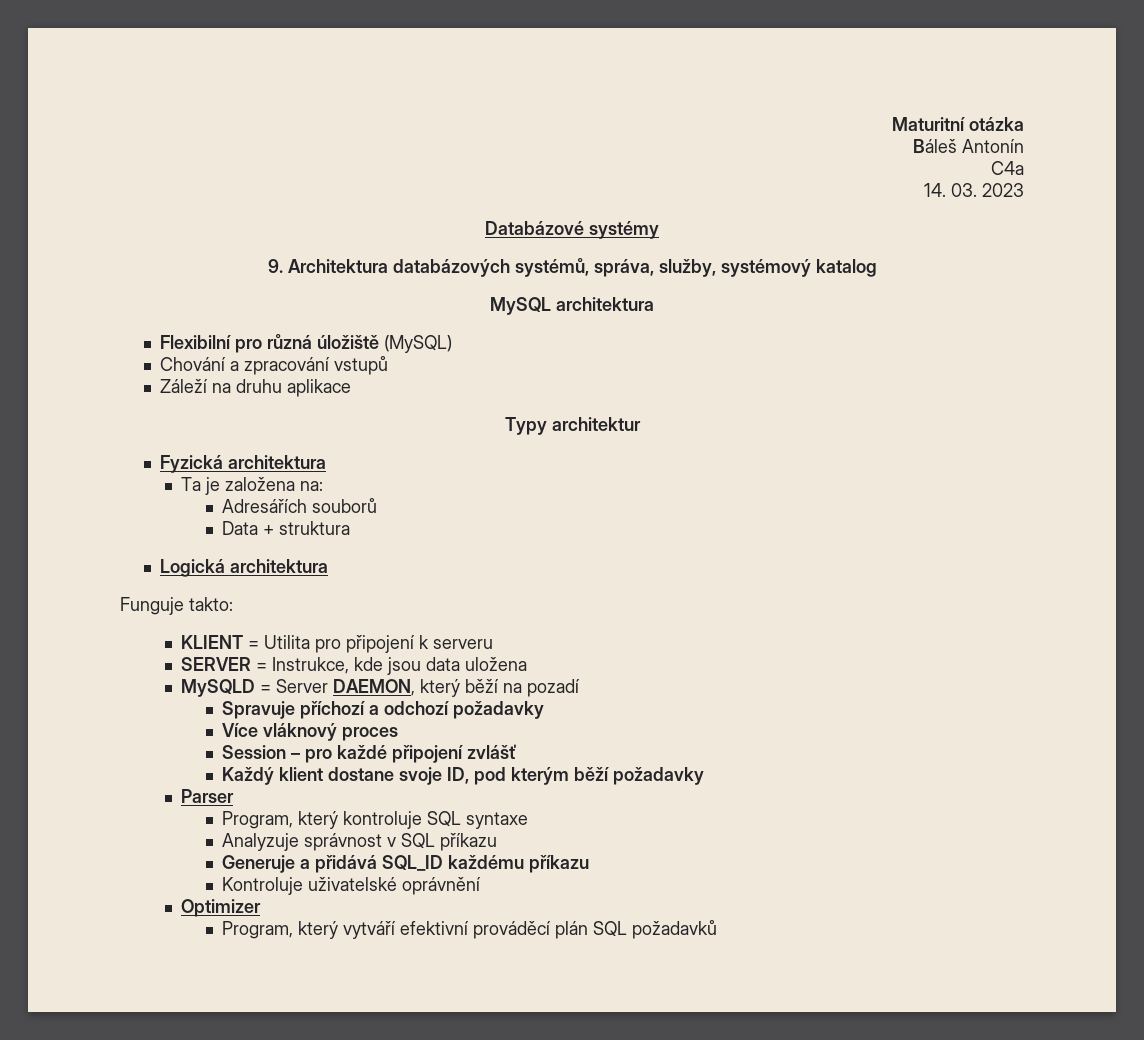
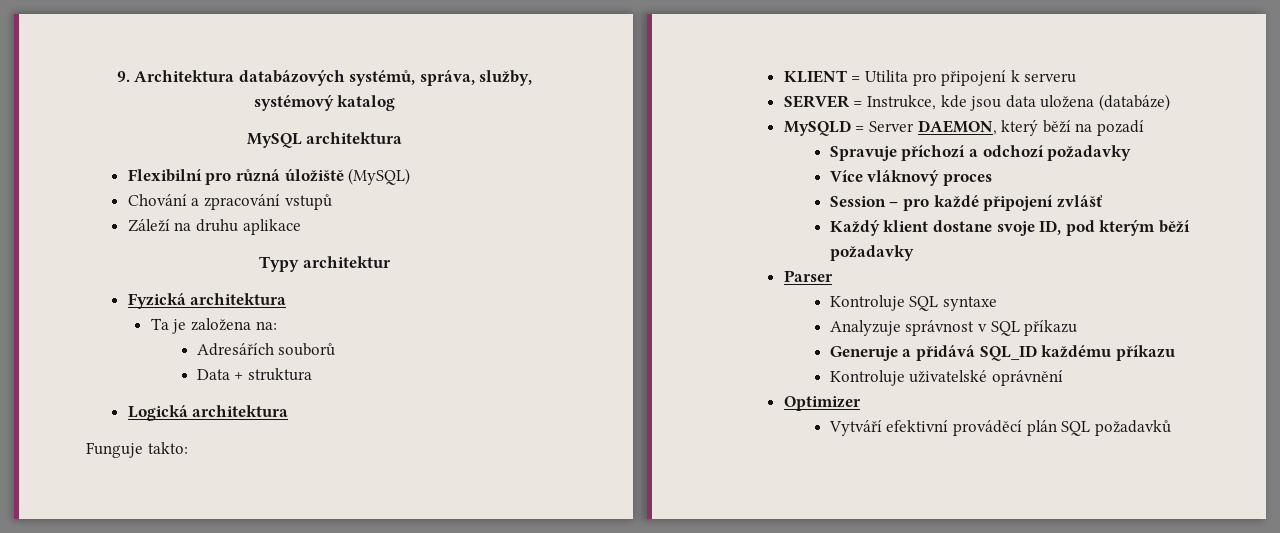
[892,117,1024,131] [913,139,1024,153] [991,161,1024,175] [924,183,1024,197] [485,221,659,239] Maturitní otázka // Báleš Antonín // C4a // 14. 03. 2023 // Databázové systémy // -> (116, 76) none
(528, 664) none -> [1098,94,1170,111] (databáze)
[222,811,423,829] Program, který kontroluje -> [829,295,905,311] Kontroluje
[222,921,397,939] Program, který vytváří -> [828,420,882,436] Vytváří

